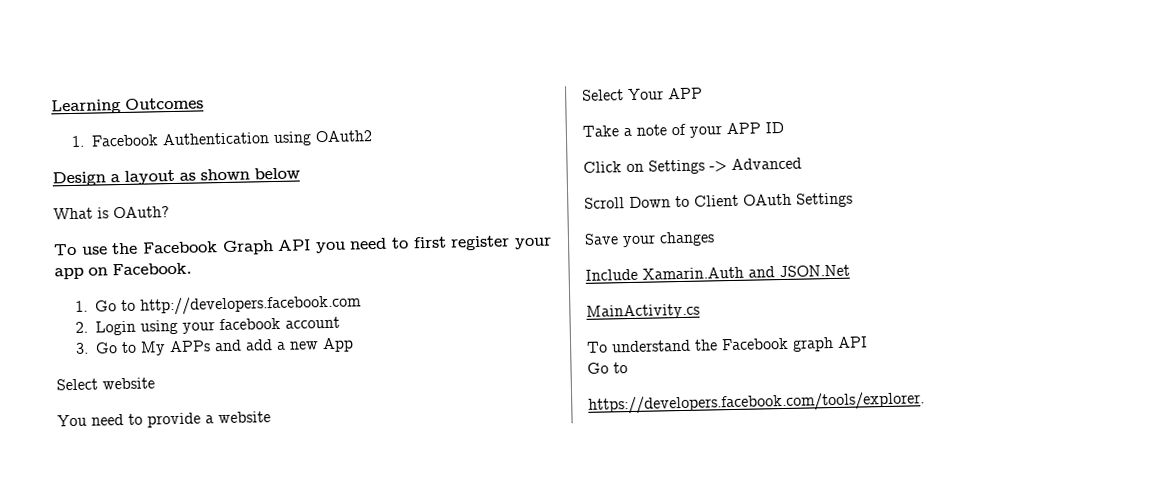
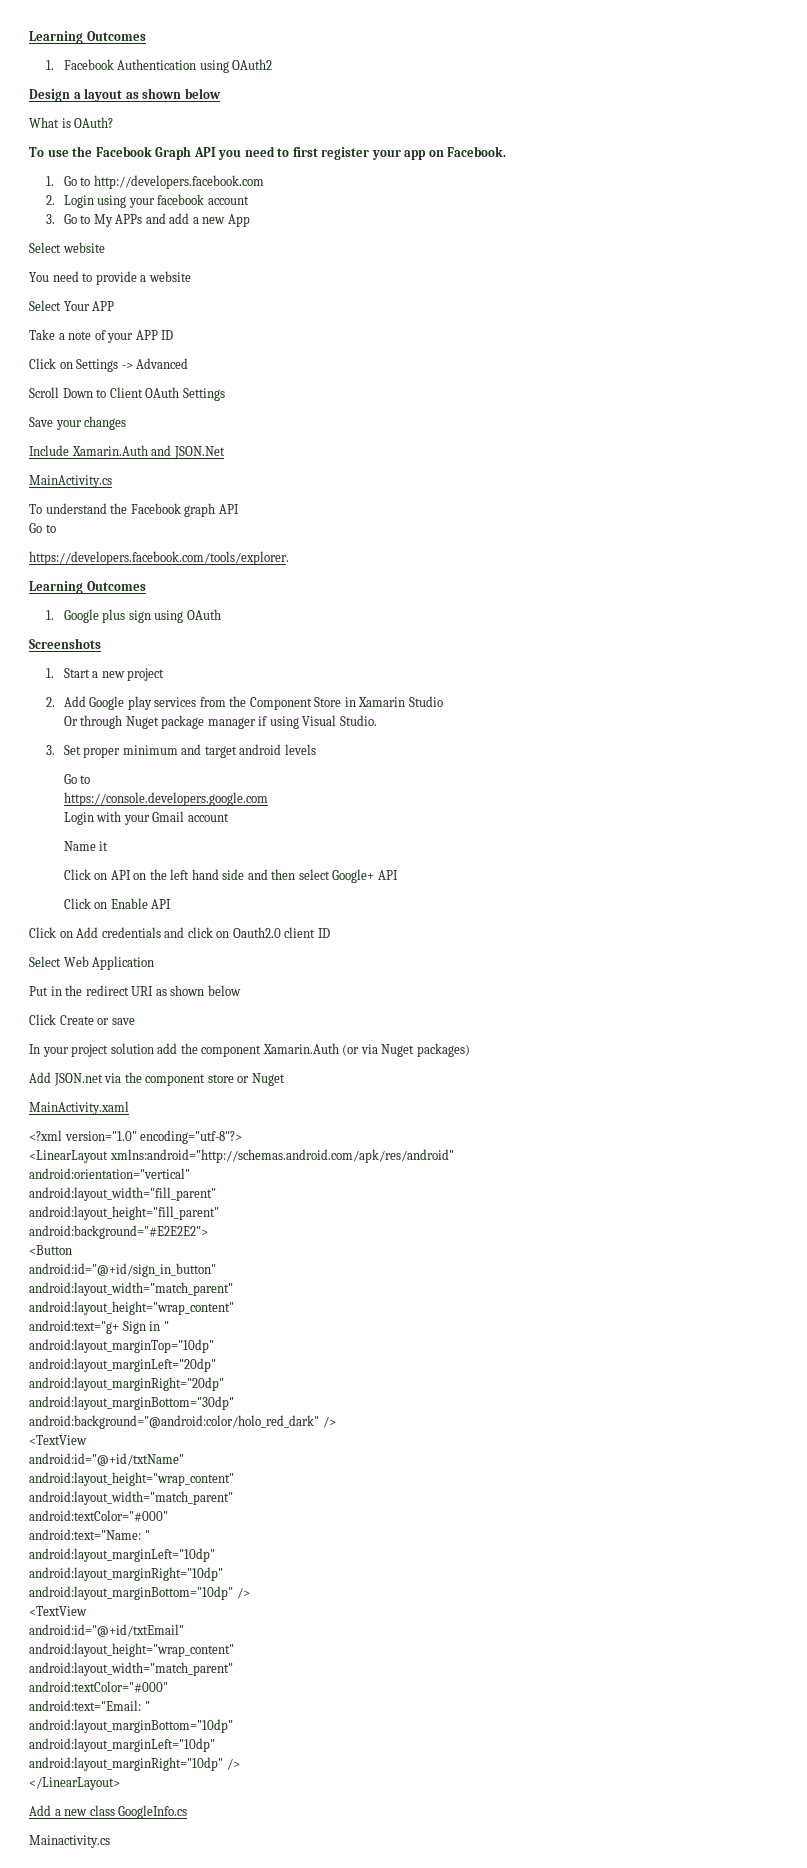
(925, 403) none -> [29,581,146,594] [46,609,221,623] [29,638,101,649] [46,668,165,681] [46,696,443,710] [63,715,377,729] [46,744,316,758] [63,774,91,784] [63,792,268,806] [63,811,229,825] [63,841,109,851] [63,869,398,883] [63,898,172,909] [29,927,330,938] [29,956,155,970] [29,985,241,996] [29,1014,135,1025] [29,1043,470,1057] [29,1072,285,1086] [29,1101,129,1115] [29,1130,243,1144] [29,1149,454,1163] [29,1168,190,1179] [29,1187,216,1201] [29,1206,219,1220] [29,1225,208,1239] [29,1245,72,1255] [29,1263,216,1277] [29,1282,233,1296] [29,1301,234,1315] [29,1320,169,1334] [29,1339,214,1353] [29,1358,216,1372] [29,1377,224,1391] [29,1396,234,1410] [29,1415,336,1429] [29,1435,87,1445] [29,1453,184,1466] [29,1472,234,1486] [29,1491,233,1505] [29,1510,168,1522] [29,1529,150,1540] [29,1548,215,1562] [29,1567,223,1581] [29,1586,250,1600] [29,1606,87,1616] [29,1624,184,1637] [29,1643,234,1657] [29,1662,233,1676] [29,1681,168,1693] [29,1700,150,1711] [29,1719,233,1733] [29,1738,215,1752] [29,1757,240,1771] [29,1777,120,1790] [29,1805,188,1819] [29,1835,110,1848] // Learning Outcomes // 1. Google plus sign using OAuth // Screenshots // 1. Start a new project // 2. Add Google play services from the Component Store in Xamarin Studio // Or through Nuget package manager if using Visual Studio. // 3. Set proper minimum and target android levels // Go to // https://console.developers.google.com // Login with your Gmail account // Name it // Click on API on the left hand side and then select Google+ API // Click on Enable API // Click on Add credentials and click on Oauth2.0 client ID // Select Web Application // Put in the redirect URI as shown below // Click Create or save // In your project solution add the component Xamarin.Auth (or via Nuget packages) // Add JSON.net via the component store or Nuget // MainActivity.xaml // <?xml version="1.0" encoding="utf-8"?> // <LinearLayout xmlns:android="http://schemas.android.com/apk/res/android" // android:orientation="vertical" // android:layout_width="fill_parent" // android:layout_height="fill_parent" // android:background="#E2E2E2"> // <Button // android:id="@+id/sign_in_button" // android:layout_width="match_parent" // android:layout_height="wrap_content" // android:text="g+ Sign in " // android:layout_marginTop="10dp" // android:layout_marginLeft="20dp" // android:layout_marginRight="20dp" // android:layout_marginBottom="30dp" // android:background="@android:color/holo_red_dark" /> // <TextView // android:id="@+id/txtName" // android:layout_height="wrap_content" // android:layout_width="match_parent" // android:textColor="#000" // android:text="Name: " // android:layout_marginLeft="10dp" // android:layout_marginRight="10dp" // android:layout_marginBottom="10dp" /> // <TextView // android:id="@+id/txtEmail" // android:layout_height="wrap_content" // android:layout_width="match_parent" // android:textColor="#000" // android:text="Email: " // android:layout_marginBottom="10dp" // android:layout_marginLeft="10dp" // android:layout_marginRight="10dp" /> // </LinearLayout> // Add a new class GoogleInfo.cs // Mainactivity.cs

